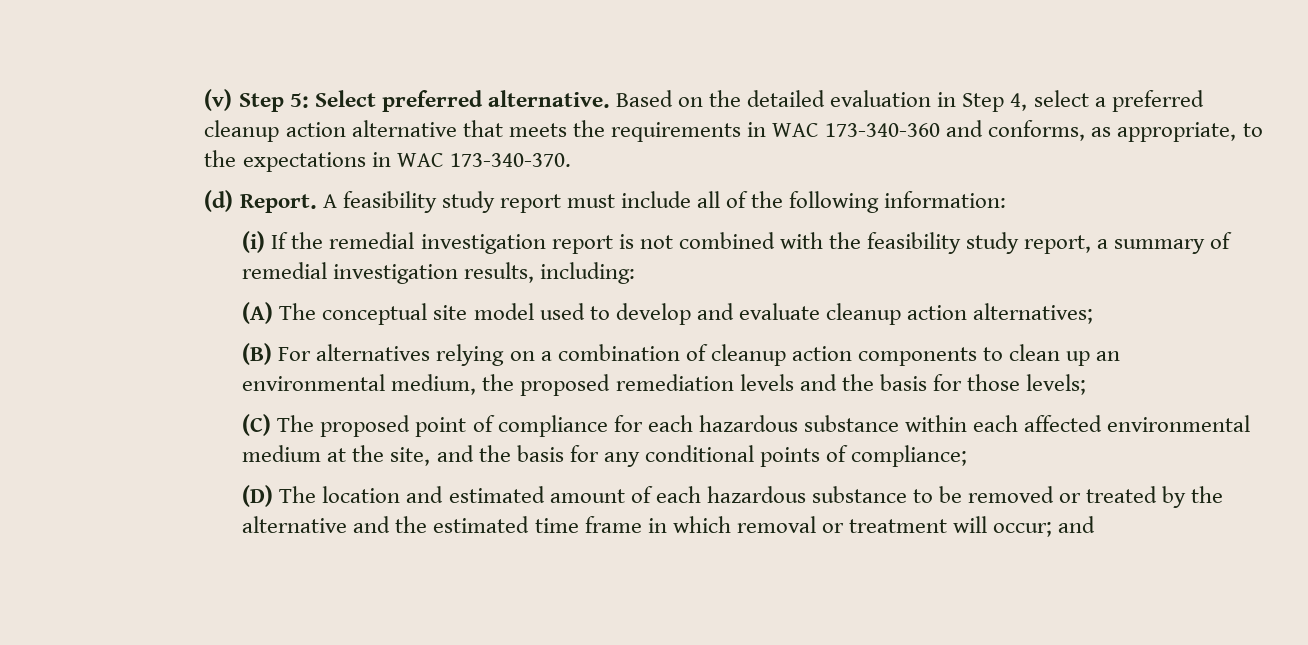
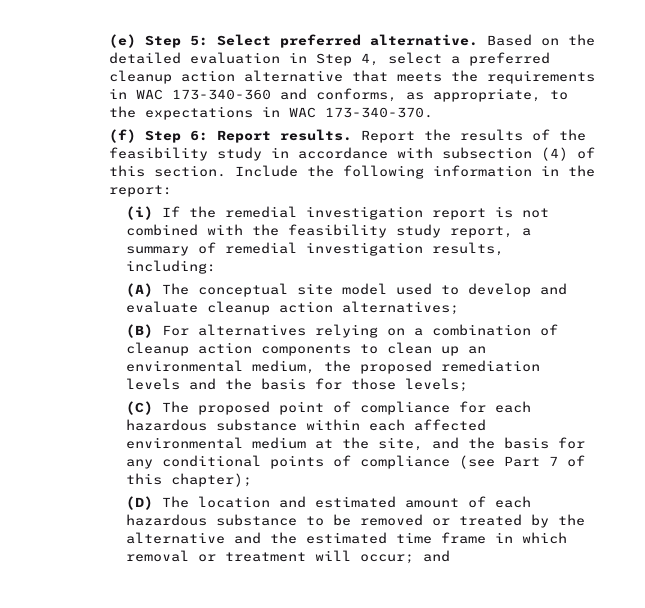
[204,89,233,111] (v) -> [109,34,137,48] (e)
[204,190,1007,213] (d) Report. A feasibility study report must include all of the following information: -> [109,129,587,143] [109,147,596,161] [109,165,596,179] [109,185,173,197] (f) Step 6: Report results. Report the results of the feasibility study in accordance with subsection (4) of this section. Include the following information in the report:
[851,445,968,467] compliance; -> [360,455,586,469] [126,473,253,487] compliance (see Part 7 of this chapter);

